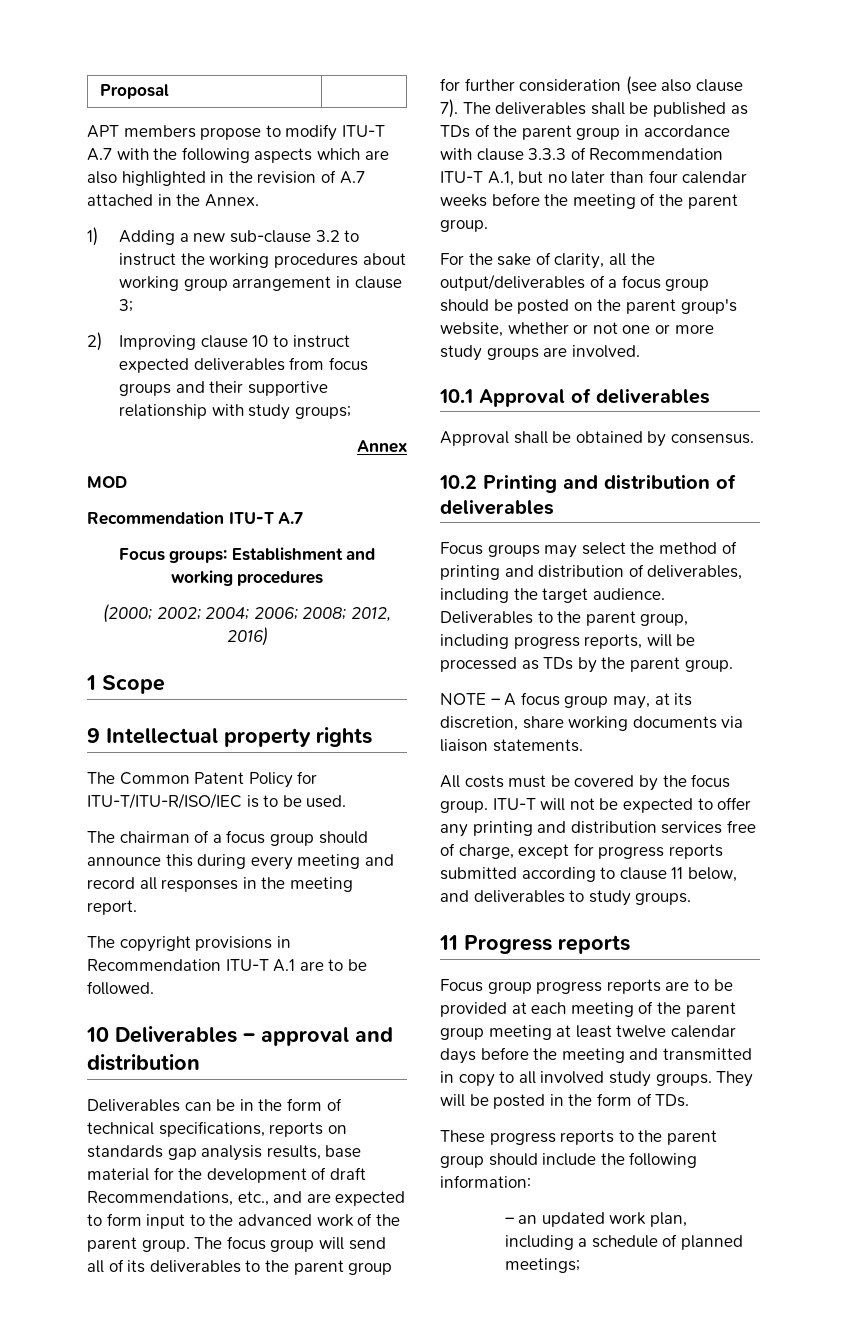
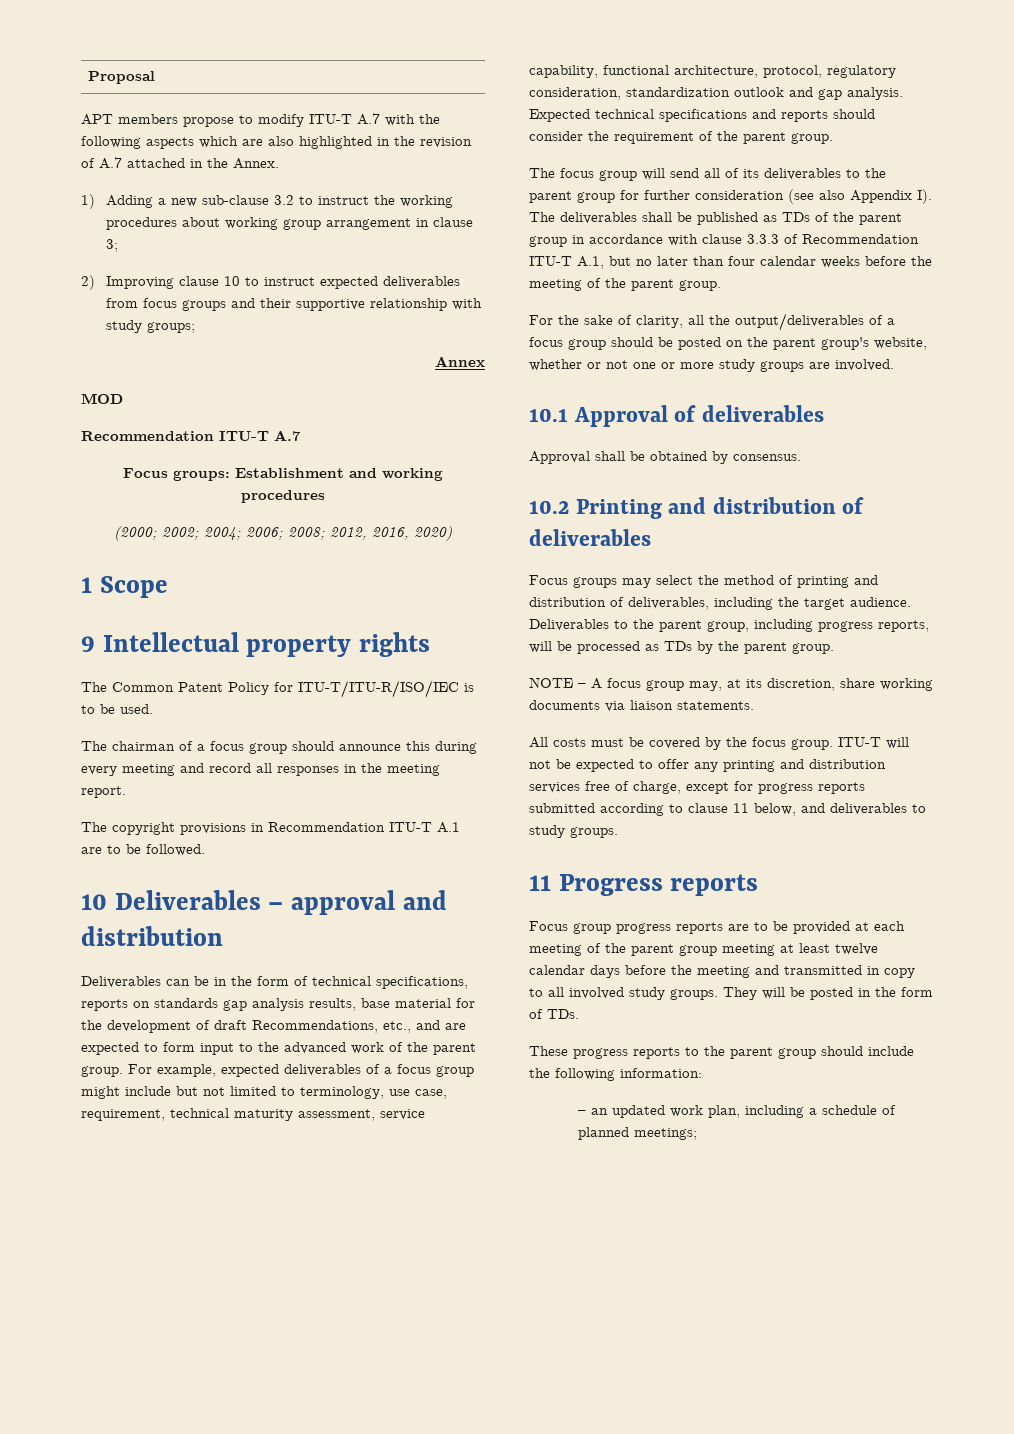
[226,627,268,646] 2016) -> [372,526,452,541] 2016, 2020)
(190, 1245) none -> [128,1064,474,1077] [81,1086,447,1099] [81,1108,425,1121] [529,65,896,78] [529,87,903,100] [529,109,875,122] [529,131,833,144] For example, expected deliverables of a focus group might include but not limited to terminology, use case, requirement, technical maturity assessment, service capability, functional architecture, protocol, regulatory consideration, standardization outlook and gap analysis. Expected technical specifications and reports should consider the requirement of the parent group. //
[695,79,743,92] [440,99,458,118] clause 7). -> [850,189,932,204] Appendix I).

